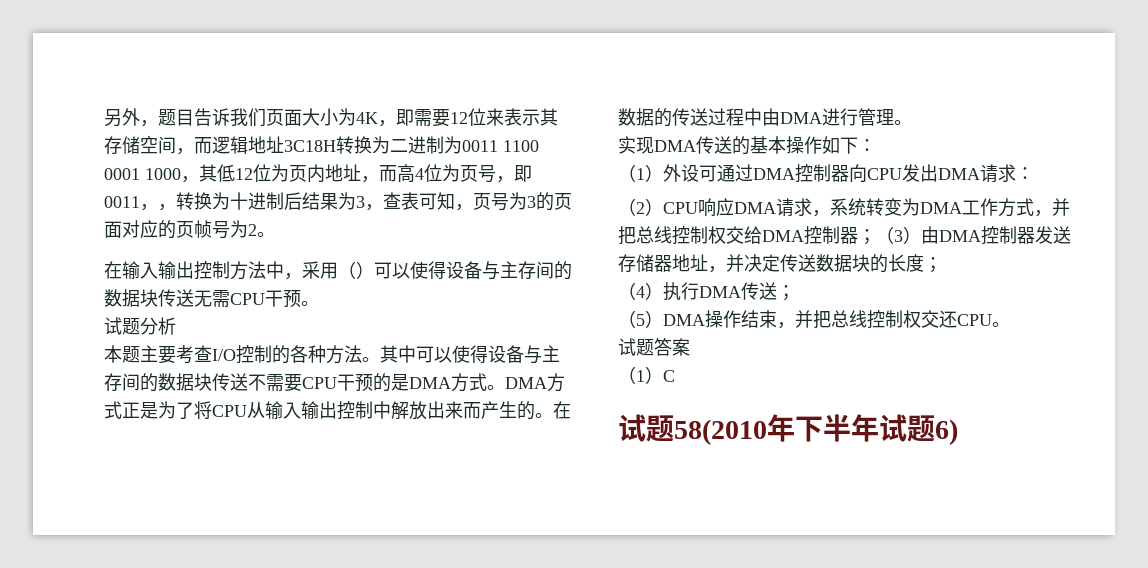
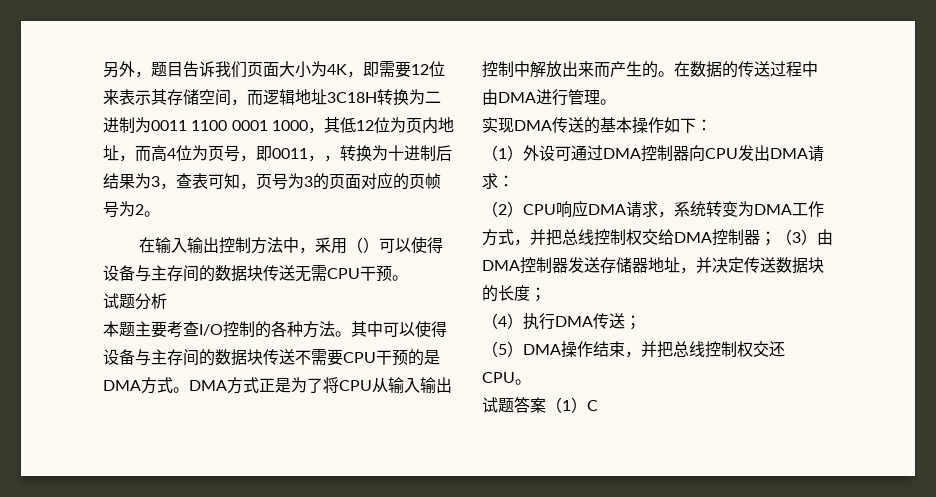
(690, 347) // -> (546, 405) none
[618,414,958,445] // 试题58(2010年下半年试题6) -> (598, 405) none

